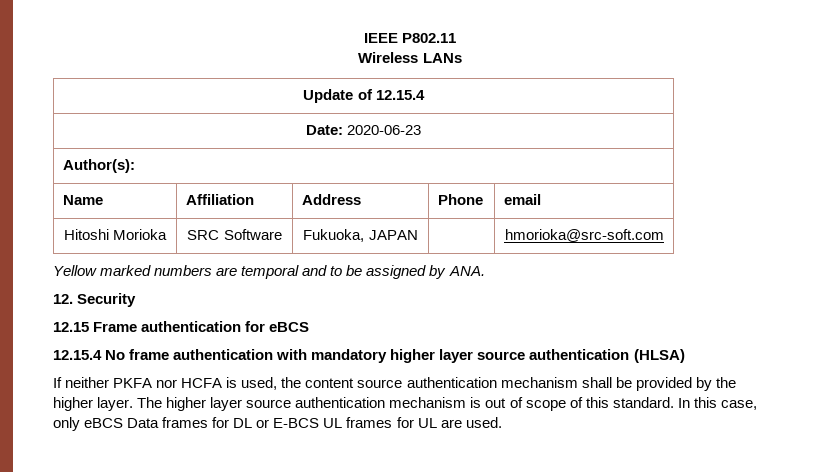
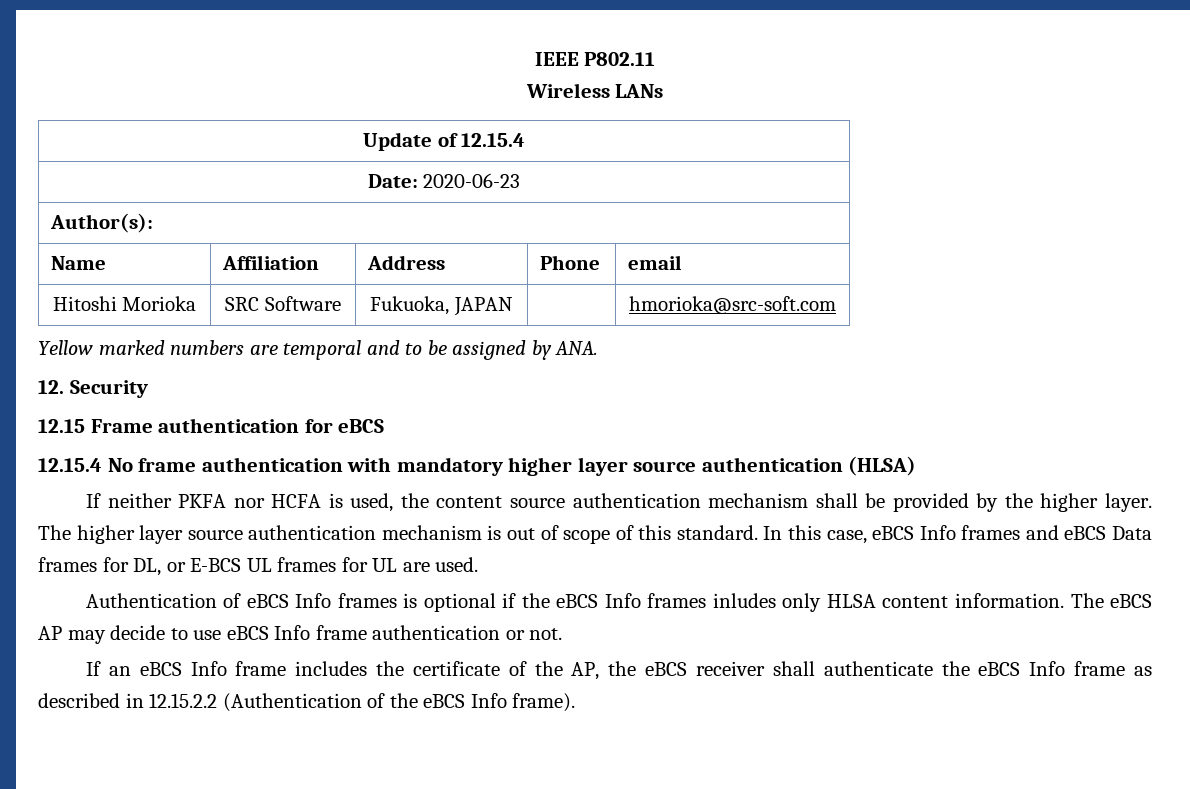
[53,417,80,431] only -> [872,525,1059,540] eBCS Info frames and
[233,418,253,428] DL -> [133,558,162,576] DL,
(502, 422) none -> [85,593,1152,612] [38,625,563,644] [85,661,1152,680] [38,693,576,712] // Authentication of eBCS Info frames is optional if the eBCS Info frames inludes only HLSA content information. The eBCS AP may decide to use eBCS Info frame authentication or not. // If an eBCS Info frame includes the certificate of the AP, the eBCS receiver shall authenticate the eBCS Info frame as described in 12.15.2.2 (Authentication of the eBCS Info frame).

